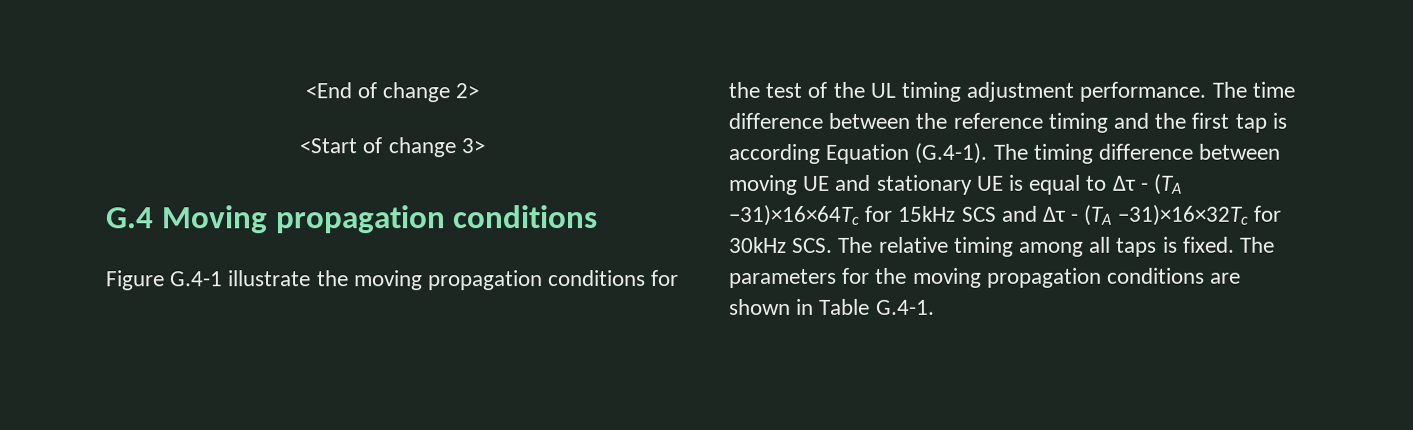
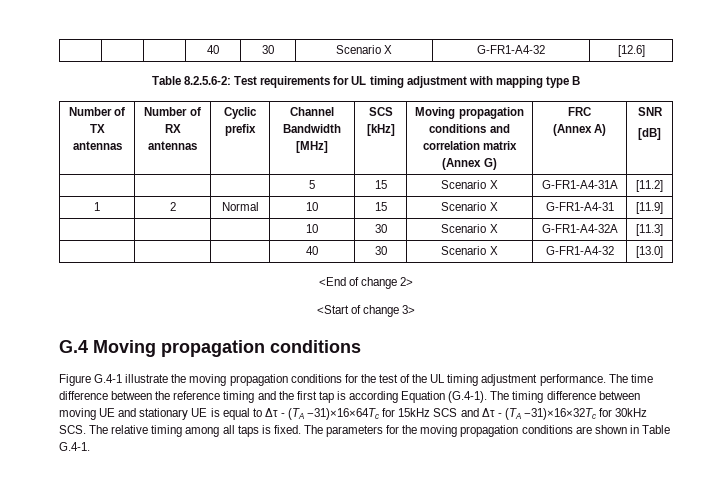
(304, 90) none -> [207,45,219,54] [262,45,274,54] [335,45,393,54] [477,45,545,54] [617,45,645,57] [151,76,581,88] [68,107,126,116] [89,124,105,133] [72,141,122,150] [144,107,201,116] [164,124,181,133] [148,141,197,150] [224,107,257,119] [225,124,256,136] [290,107,334,116] [283,124,341,133] [296,141,328,153] [368,107,393,116] [366,124,395,136] [415,107,524,119] [429,124,510,133] [422,141,518,150] [442,158,497,170] [568,107,591,116] [552,124,607,136] [637,107,663,116] [638,128,661,140] [309,180,315,189] [374,180,387,189] [441,180,498,189] [541,180,618,189] [636,180,663,192] [94,202,100,211] [169,202,176,211] [221,202,259,211] [306,202,318,211] [374,202,387,211] [441,202,498,211] [545,202,614,211] [636,202,663,214] [306,224,318,233] [374,224,387,233] [441,224,498,233] [541,224,618,233] [636,224,663,236] [306,246,318,255] [374,246,387,255] [441,246,498,255] [545,246,614,255] [636,246,663,258] | | | 40 | 30 | Scenario X | G-FR1-A4-32 | [12.6] // Table 8.2.5.6-2: Test requirements for UL timing adjustment with mapping type B // Number of TX antennas | Number of RX antennas | Cyclic prefix | Channel Bandwidth [MHz] | SCS [kHz] | Moving propagation conditions and correlation matrix (Annex G) | FRC // (Annex A) | SNR // [dB] // | | | 5 | 15 | Scenario X | G-FR1-A4-31A | [11.2] // 1 | 2 | Normal | 10 | 15 | Scenario X | G-FR1-A4-31 | [11.9] // | | | 10 | 30 | Scenario X | G-FR1-A4-32A | [11.3] // | | | 40 | 30 | Scenario X | G-FR1-A4-32 | [13.0] //

